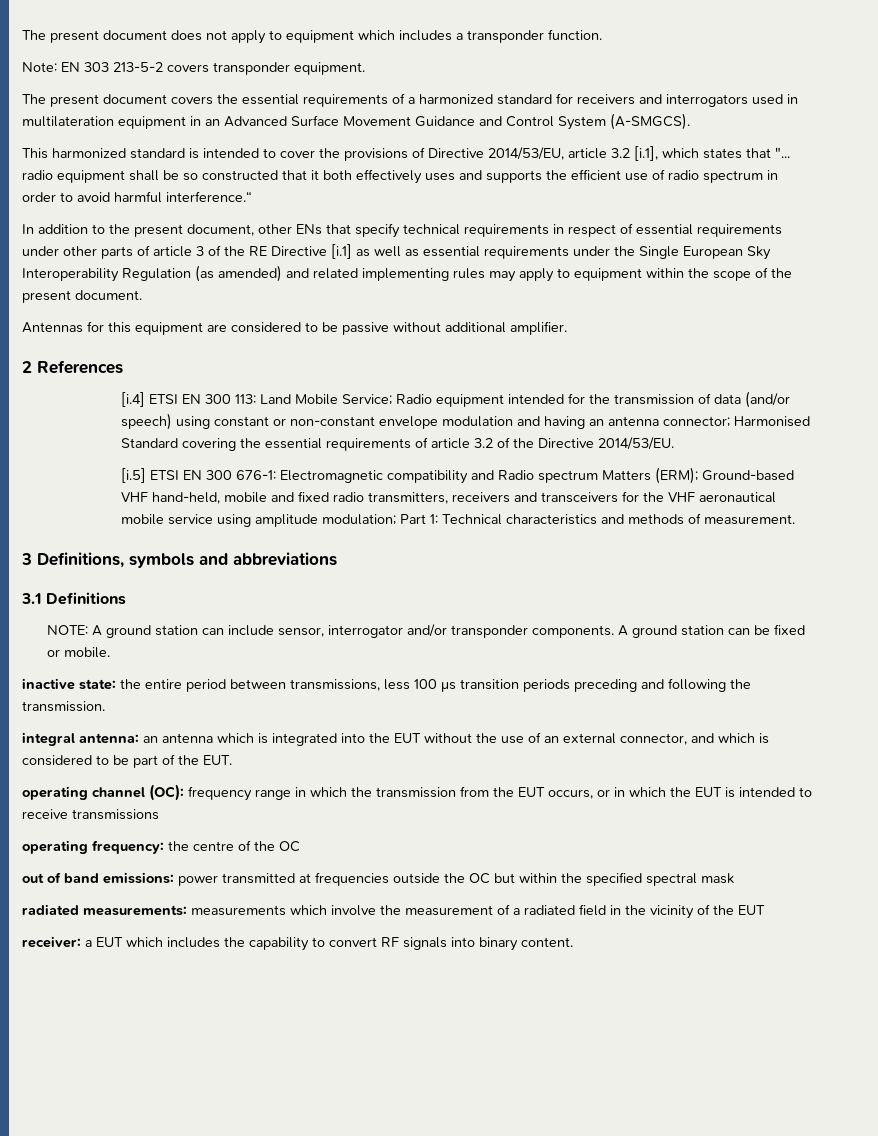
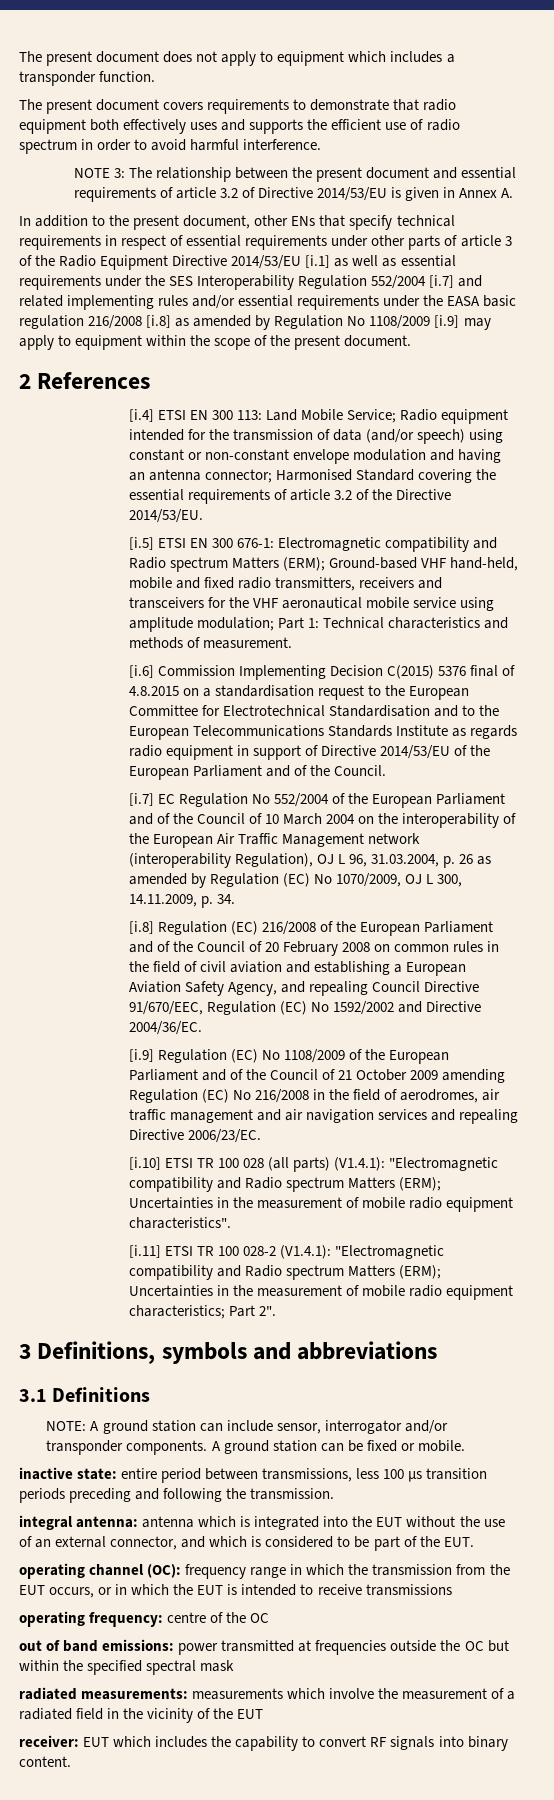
[22,62,365,75] [22,93,798,107] [22,113,690,130] [22,146,790,161] [22,170,319,183] Note: EN 303 213-5-2 covers transponder equipment. // The present document covers the essential requirements of a harmonized standard for receivers and interrogators used in multilateration equipment in an Advanced Surface Movement Guidance and Control System (A-SMGCS). // This harmonized standard is intended to cover the provisions of Directive 2014/53/EU, article 3.2 [i.1], which states that "... radio equipment shall be so constructed that it -> [19,99,457,114] [19,119,86,134] The present document covers requirements to demonstrate that radio equipment
[166,191,252,202] interference.“ -> [243,139,322,150] [73,167,517,182] [73,187,514,202] interference. // NOTE 3: The relationship between the present document and essential requirements of article 3.2 of Directive 2014/53/EU is given in Annex A.
[249,246,327,256] RE Directive -> [59,255,302,270] Radio Equipment Directive 2014/53/EU
[639,246,771,260] [22,265,485,282] Single European Sky Interoperability Regulation (as amended) and related implementing rules -> [169,275,483,290] [19,295,517,310] [19,315,460,330] SES Interoperability Regulation 552/2004 [i.7] and related implementing rules and/or essential requirements under the EASA basic regulation 216/2008 [i.8] as amended by Regulation No 1108/2009 [i.9]
[22,321,567,335] // Antennas for this equipment are considered to be passive without additional amplifier. -> (412, 341) none
(795, 519) none -> [128,665,515,680] [128,685,469,700] [128,705,499,717] [128,725,517,740] [128,745,491,760] [128,765,386,780] [128,793,506,808] [128,813,517,828] [128,833,420,848] [128,853,492,868] [128,873,463,888] [128,894,235,908] [128,921,493,936] [128,941,500,956] [128,961,467,976] [128,981,479,996] [128,1001,481,1015] [128,1021,202,1035] [128,1049,449,1064] [128,1069,506,1083] [128,1089,501,1103] [128,1109,518,1124] [128,1129,261,1143] [128,1157,499,1172] [128,1177,441,1192] [128,1197,513,1212] [128,1217,231,1229] [128,1245,444,1259] [128,1265,441,1280] [128,1285,513,1300] [128,1305,276,1319] // [i.6] Commission Implementing Decision C(2015) 5376 final of 4.8.2015 on a standardisation request to the European Committee for Electrotechnical Standardisation and to the European Telecommunications Standards Institute as regards radio equipment in support of Directive 2014/53/EU of the European Parliament and of the Council. // [i.7] EC Regulation No 552/2004 of the European Parliament and of the Council of 10 March 2004 on the interoperability of the European Air Traffic Management network (interoperability Regulation), OJ L 96, 31.03.2004, p. 26 as amended by Regulation (EC) No 1070/2009, OJ L 300, 14.11.2009, p. 34. // [i.8] Regulation (EC) 216/2008 of the European Parliament and of the Council of 20 February 2008 on common rules in the field of civil aviation and establishing a European Aviation Safety Agency, and repealing Council Directive 91/670/EEC, Regulation (EC) No 1592/2002 and Directive 2004/36/EC. // [i.9] Regulation (EC) No 1108/2009 of the European Parliament and of the Council of 21 October 2009 amending Regulation (EC) No 216/2008 in the field of aerodromes, air traffic management and air navigation services and repealing Directive 2006/23/EC. // [i.10] ETSI TR 100 028 (all parts) (V1.4.1): "Electromagnetic compatibility and Radio spectrum Matters (ERM); Uncertainties in the measurement of mobile radio equipment characteristics". // [i.11] ETSI TR 100 028-2 (V1.4.1): "Electromagnetic compatibility and Radio spectrum Matters (ERM); Uncertainties in the measurement of mobile radio equipment characteristics; Part 2".
[120,679,141,689] the -> (118, 1474) none
[143,736,158,743] an -> (139, 1522) none
[168,841,189,851] the -> (164, 1619) none
[85,940,92,947] a -> (79, 1741) none

